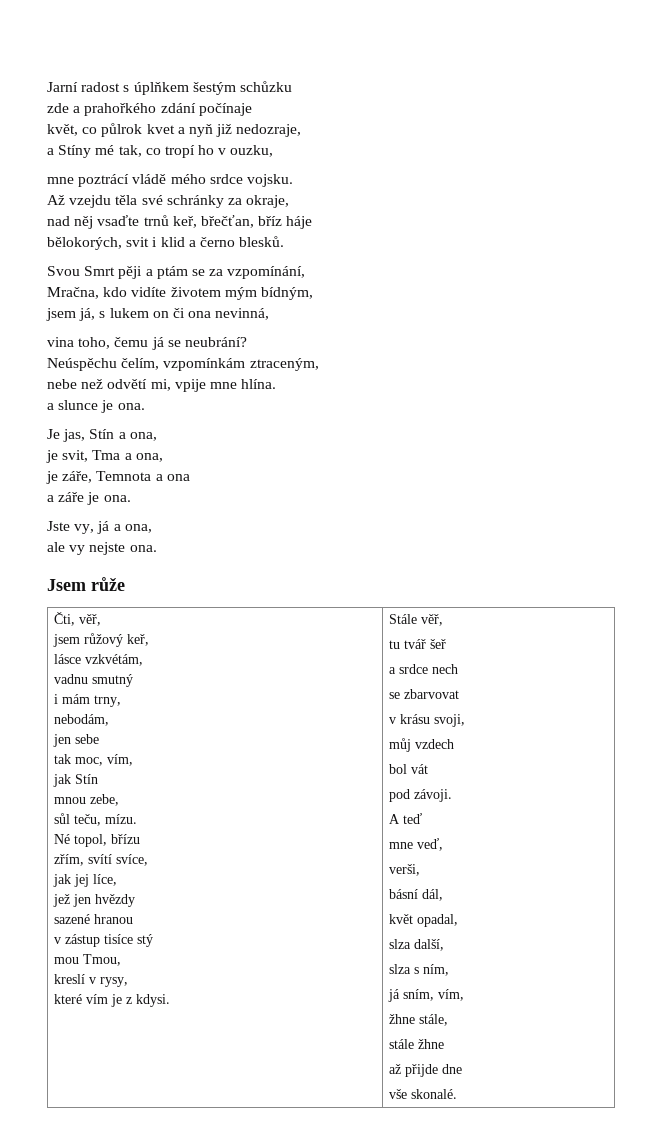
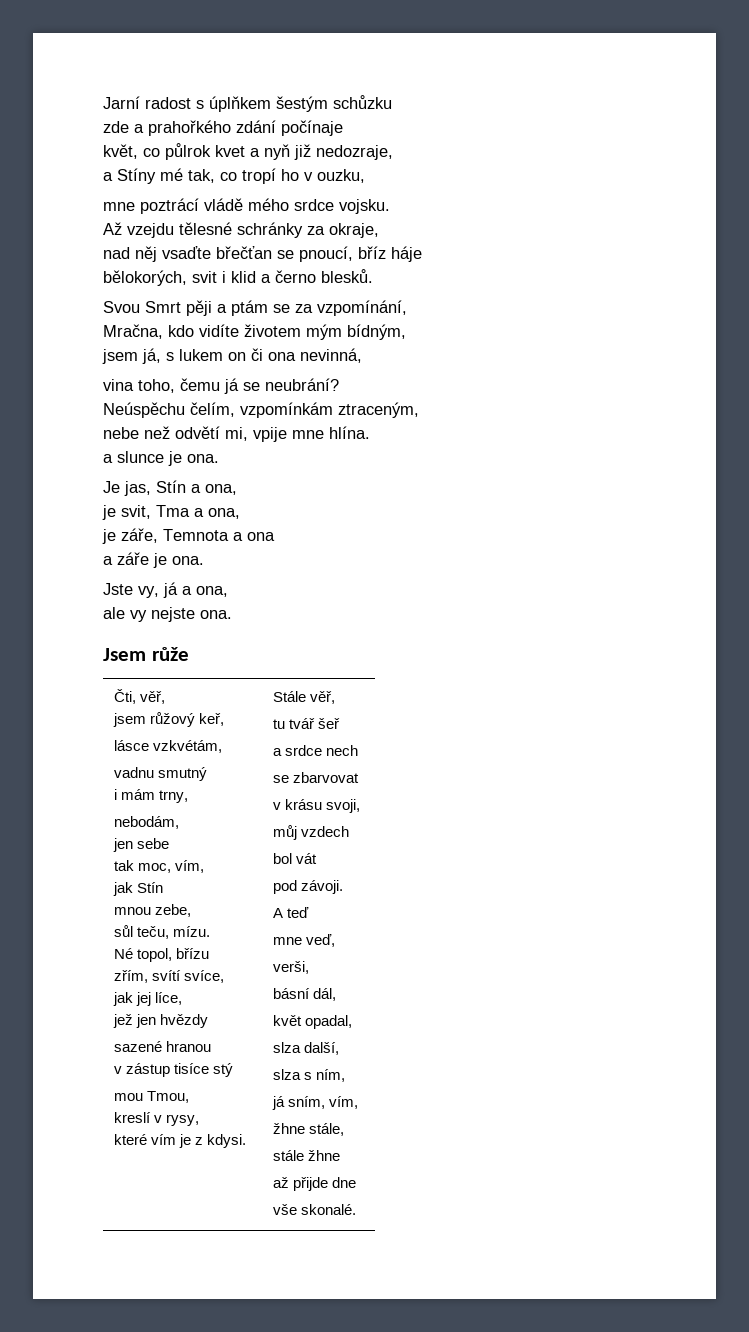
[115,195,163,205] těla své -> [179,222,232,235] tělesné
[143,215,254,228] trnů keř, břečťan, -> [216,246,353,262] břečťan se pnoucí,

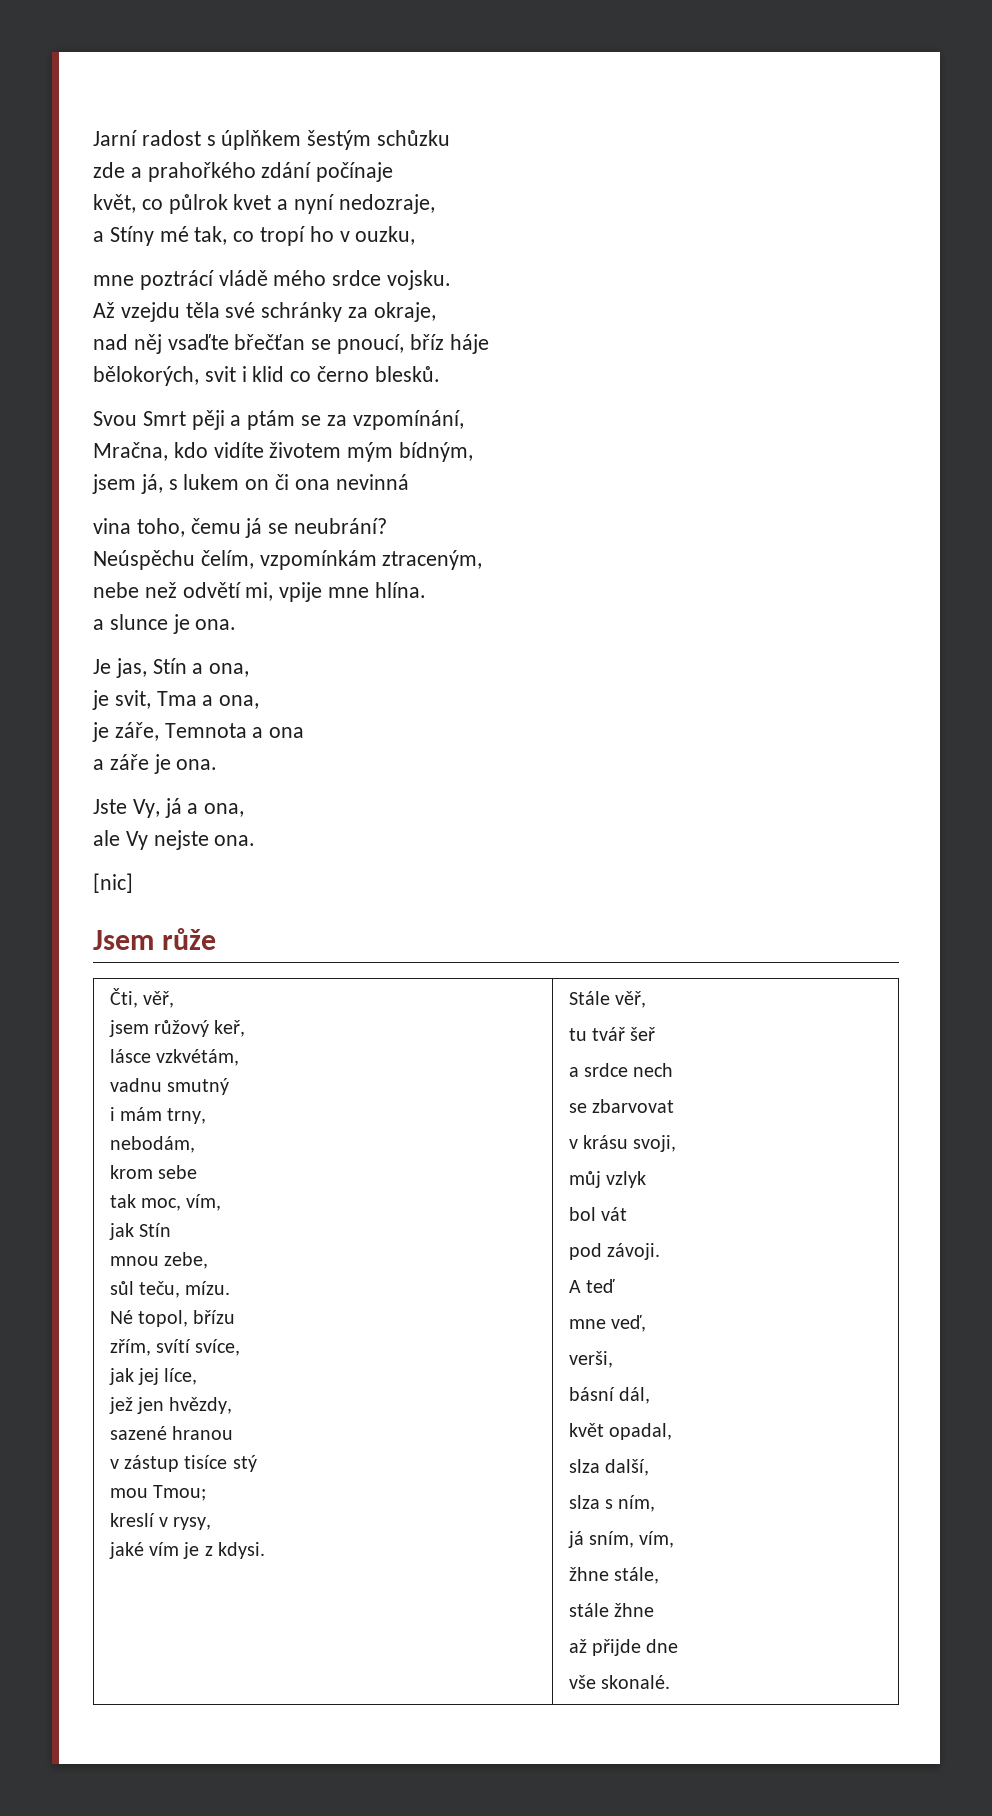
[264,144,311,160] nyň již -> [294,194,335,214] nyní
[179,222,232,235] tělesné -> [185,302,256,318] těla své
[261,274,271,283] a -> [290,371,312,382] co
[300,348,362,363] nevinná, -> [335,474,409,490] nevinná
[138,586,159,598] vy, -> [132,799,160,818] Vy,
[130,610,147,622] vy -> [125,831,148,850] Vy
(232, 614) none -> [93,873,133,893] // [nic]
[112,838,133,852] jen -> [109,1165,153,1179] krom
[159,1014,208,1028] hvězdy -> [169,1397,233,1414] hvězdy,
[146,1091,189,1103] Tmou, -> [153,1485,207,1501] Tmou;
[113,1134,147,1145] které -> [108,1542,144,1559] jaké
[300,826,349,837] vzdech -> [606,1171,647,1188] vzlyk

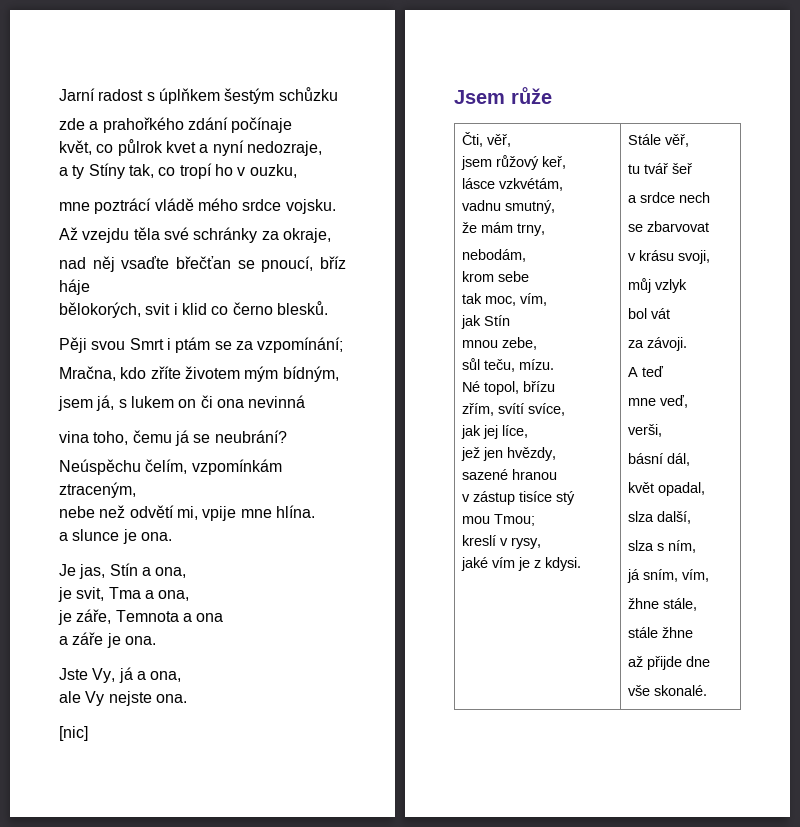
[109,226,189,246] Stíny mé -> [72,163,125,179] ty Stíny
[93,410,242,430] Svou Smrt pěji a -> [59,337,171,353] Pěji svou Smrt i
[352,410,464,430] vzpomínání, -> [257,337,344,353] vzpomínání;
[213,442,264,458] vidíte -> [150,366,181,379] zříte
[167,1078,230,1095] [109,1107,115,1121] smutný // i -> [504,200,555,214] [461,222,477,233] smutný, // že
[568,1243,602,1260] pod -> [627,340,644,348] za

